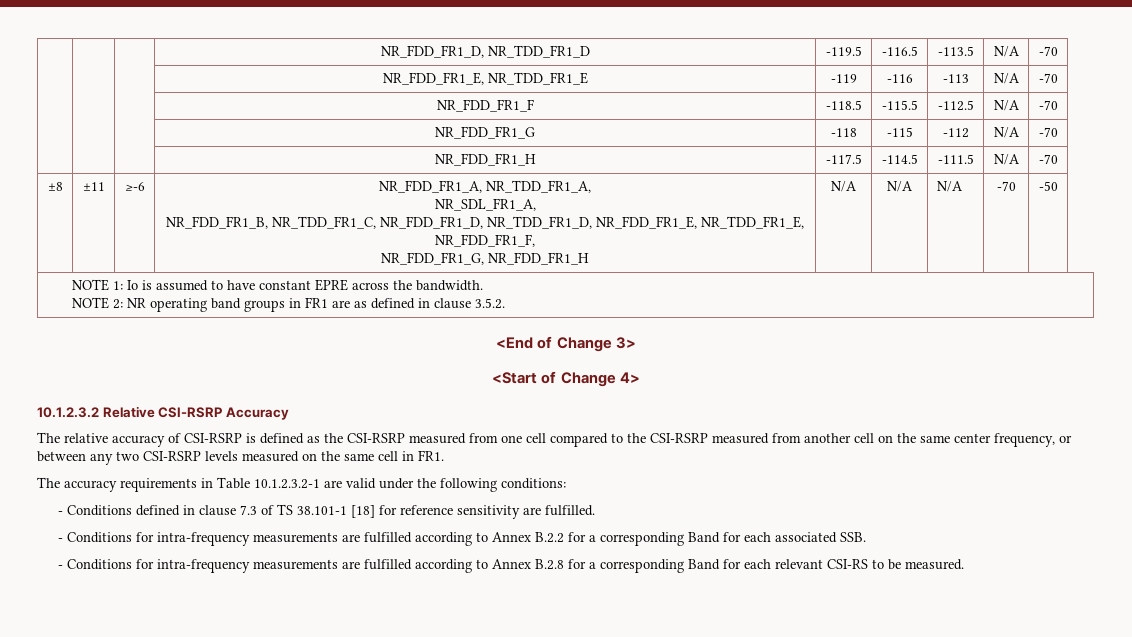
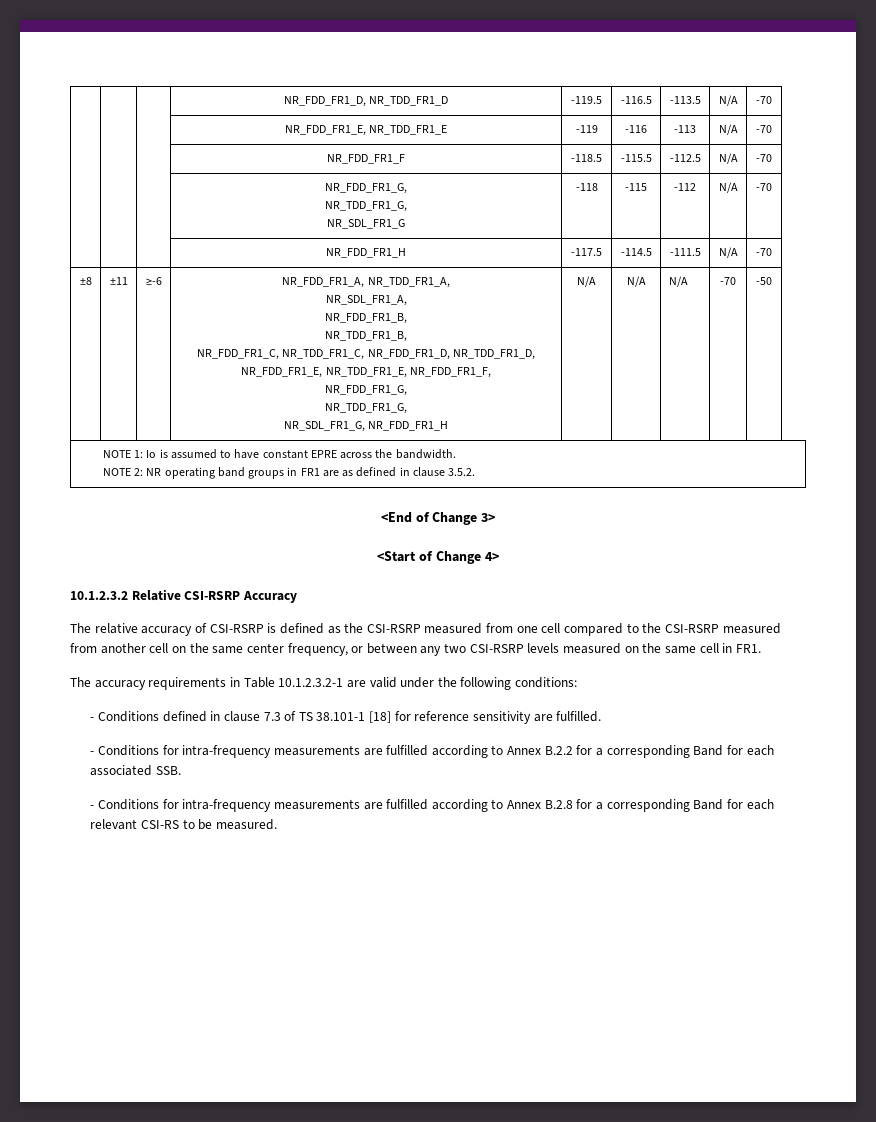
[435,126,535,139] NR_FDD_FR1_G -> [325,183,407,194] [325,201,407,212] [327,219,405,229] NR_FDD_FR1_G, // NR_TDD_FR1_G, // NR_SDL_FR1_G
(268, 222) none -> [325,331,407,342] [197,349,280,360] // NR_TDD_FR1_B, // NR_FDD_FR1_C,
(484, 258) none -> [325,403,407,414] [283,421,365,432] // NR_TDD_FR1_G, // NR_SDL_FR1_G,

